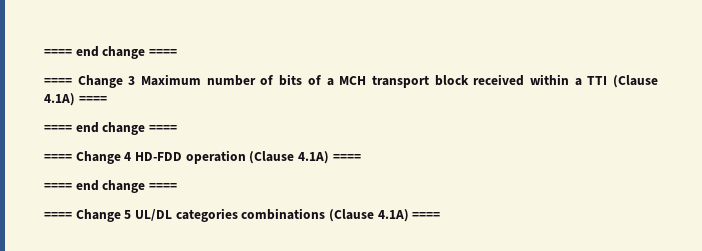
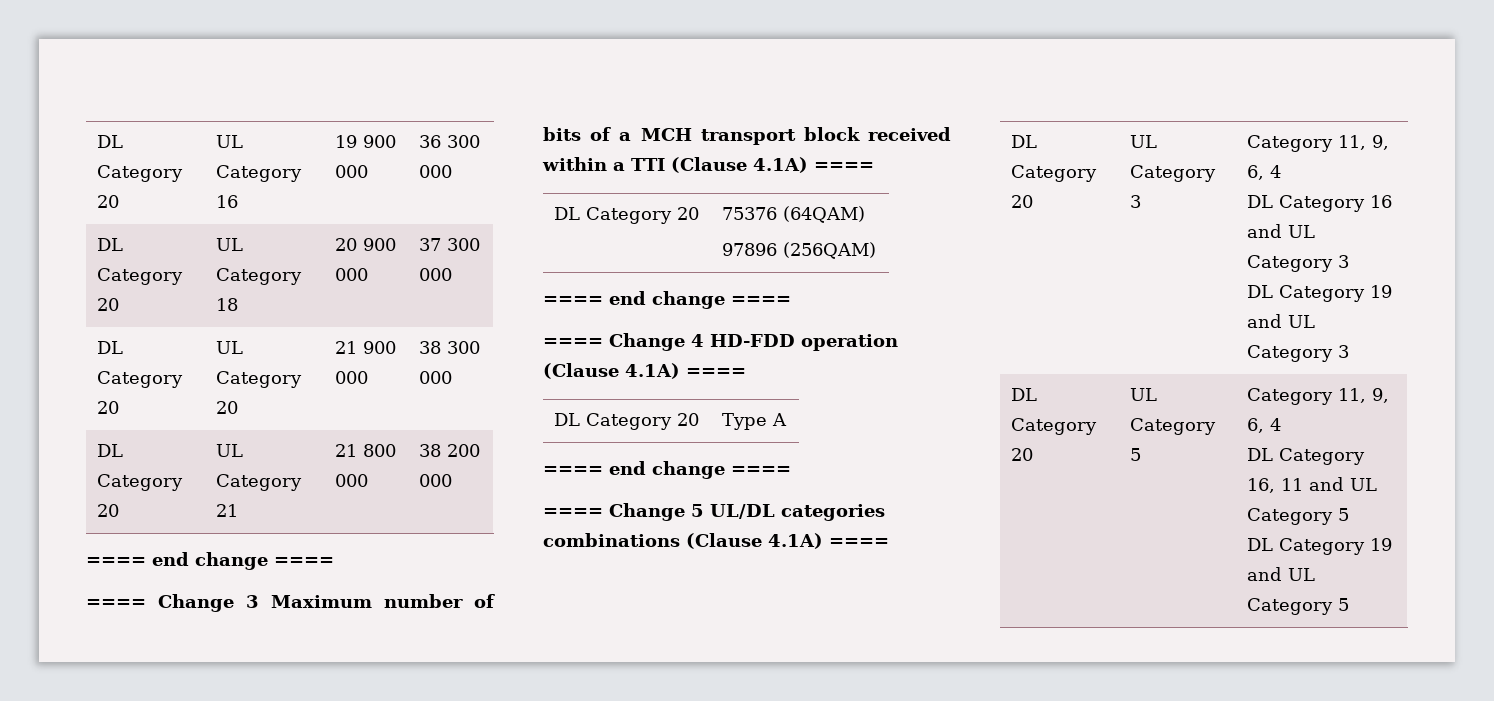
(44, 52) none -> [96,135,123,148] [96,165,183,182] [96,195,119,208] [215,135,243,148] [215,165,302,182] [215,195,238,208] [334,135,396,148] [334,165,368,178] [418,135,480,148] [418,165,452,178] [96,238,123,251] [96,268,183,285] [96,298,119,311] [215,238,243,251] [215,268,302,285] [215,298,238,311] [334,238,396,251] [334,268,368,281] [418,238,480,251] [418,268,452,281] [96,341,123,354] [96,371,183,388] [96,401,119,414] [215,341,243,354] [215,371,302,388] [215,401,238,414] [334,341,396,354] [334,371,368,384] [418,341,480,354] [418,371,452,384] [96,444,123,457] [96,474,183,491] [96,504,119,517] [215,444,243,457] [215,474,302,491] [215,504,238,517] [334,444,396,457] [334,474,368,487] [418,444,480,457] [418,474,452,487] DL Category 20 | UL Category 16 | 19 900 000 | 36 300 000 // DL Category 20 | UL Category 18 | 20 900 000 | 37 300 000 // DL Category 20 | UL Category 20 | 21 900 000 | 38 300 000 // DL Category 20 | UL Category 21 | 21 800 000 | 38 200 000 //
(107, 99) none -> [553,207,699,224] [721,206,865,223] [721,242,876,259] // DL Category 20 | 75376 (64QAM) // 97896 (256QAM)
(361, 157) none -> [553,413,699,430] [721,413,787,430] // DL Category 20 | Type A
(441, 215) none -> [1010,135,1037,148] [1010,165,1097,182] [1010,195,1033,208] [1129,135,1157,148] [1129,165,1216,182] [1129,195,1141,208] [1246,135,1389,152] [1246,165,1281,180] [1246,195,1392,212] [1246,224,1315,238] [1246,255,1349,272] [1246,285,1392,302] [1246,314,1315,328] [1246,345,1349,362] [1010,388,1037,401] [1010,418,1097,435] [1010,448,1033,461] [1129,388,1157,401] [1129,418,1216,435] [1129,448,1141,461] [1246,388,1389,405] [1246,418,1281,433] [1246,448,1365,465] [1246,477,1377,493] [1246,508,1349,525] [1246,538,1392,555] [1246,567,1315,581] [1246,598,1349,615] // DL Category 20 | UL Category 3 | Category 11, 9, 6, 4 // DL Category 16 and UL Category 3 // DL Category 19 and UL Category 3 // DL Category 20 | UL Category 5 | Category 11, 9, 6, 4 // DL Category 16, 11 and UL Category 5 // DL Category 19 and UL Category 5

